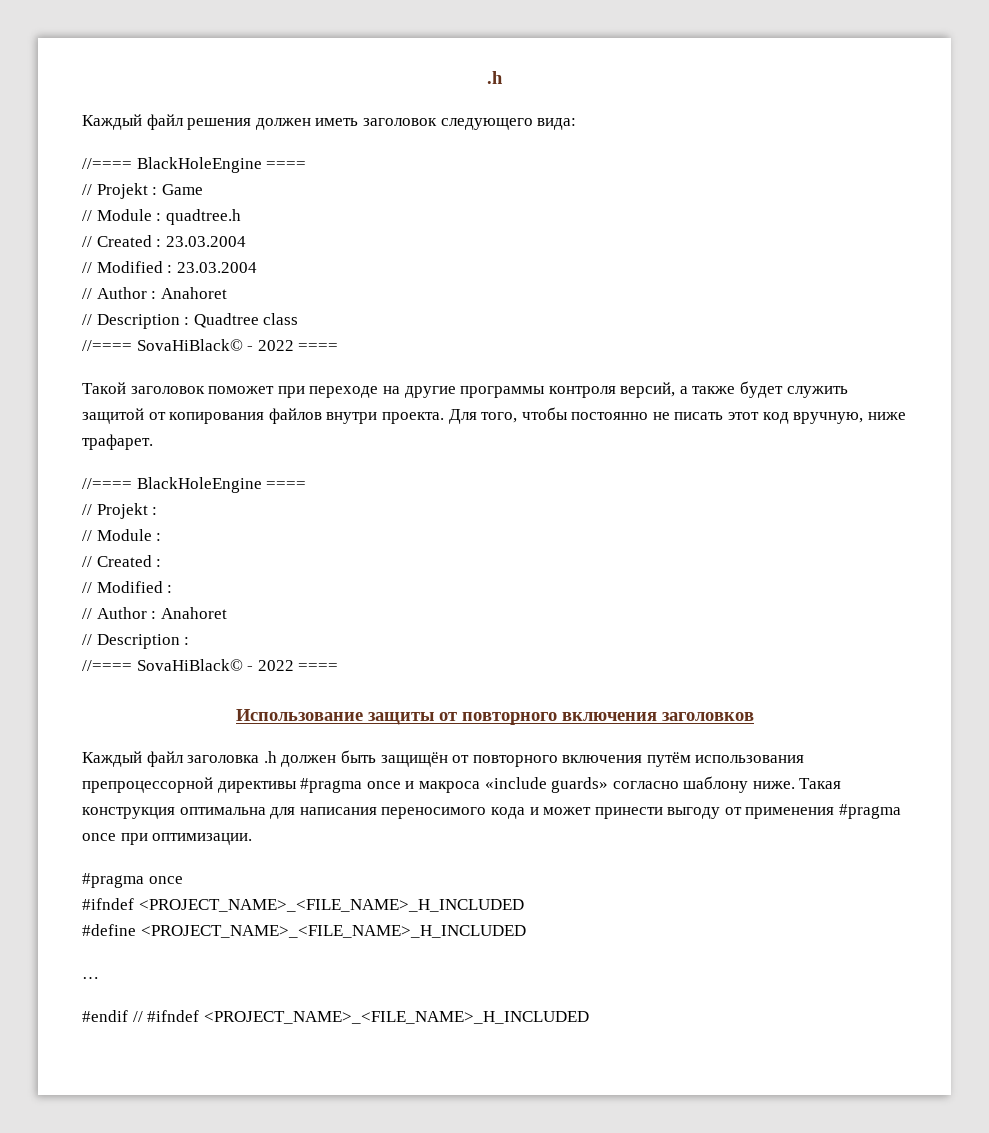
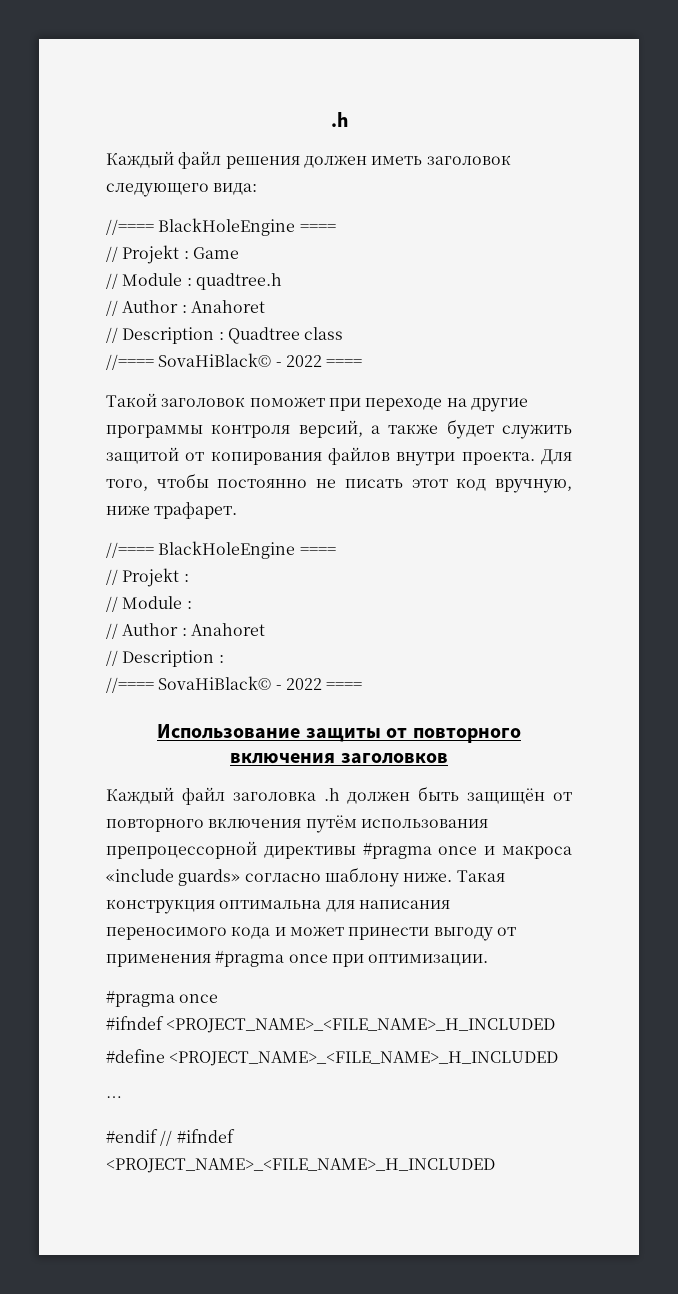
[82,235,246,247] [82,261,257,273] // // Created : 23.03.2004 // // Modified : 23.03.2004 -> (282, 281) none
[82,555,162,567] [82,581,173,593] // // Created : // // Modified : -> (192, 605) none

